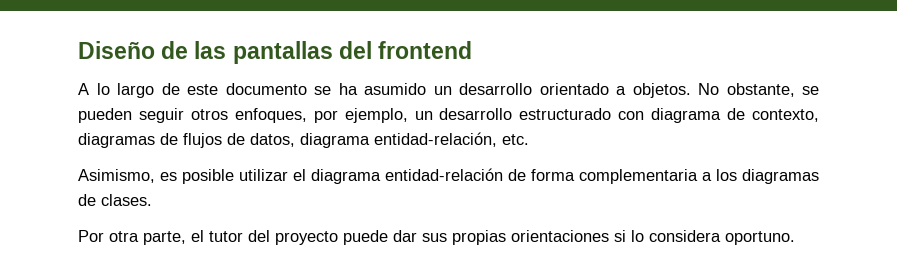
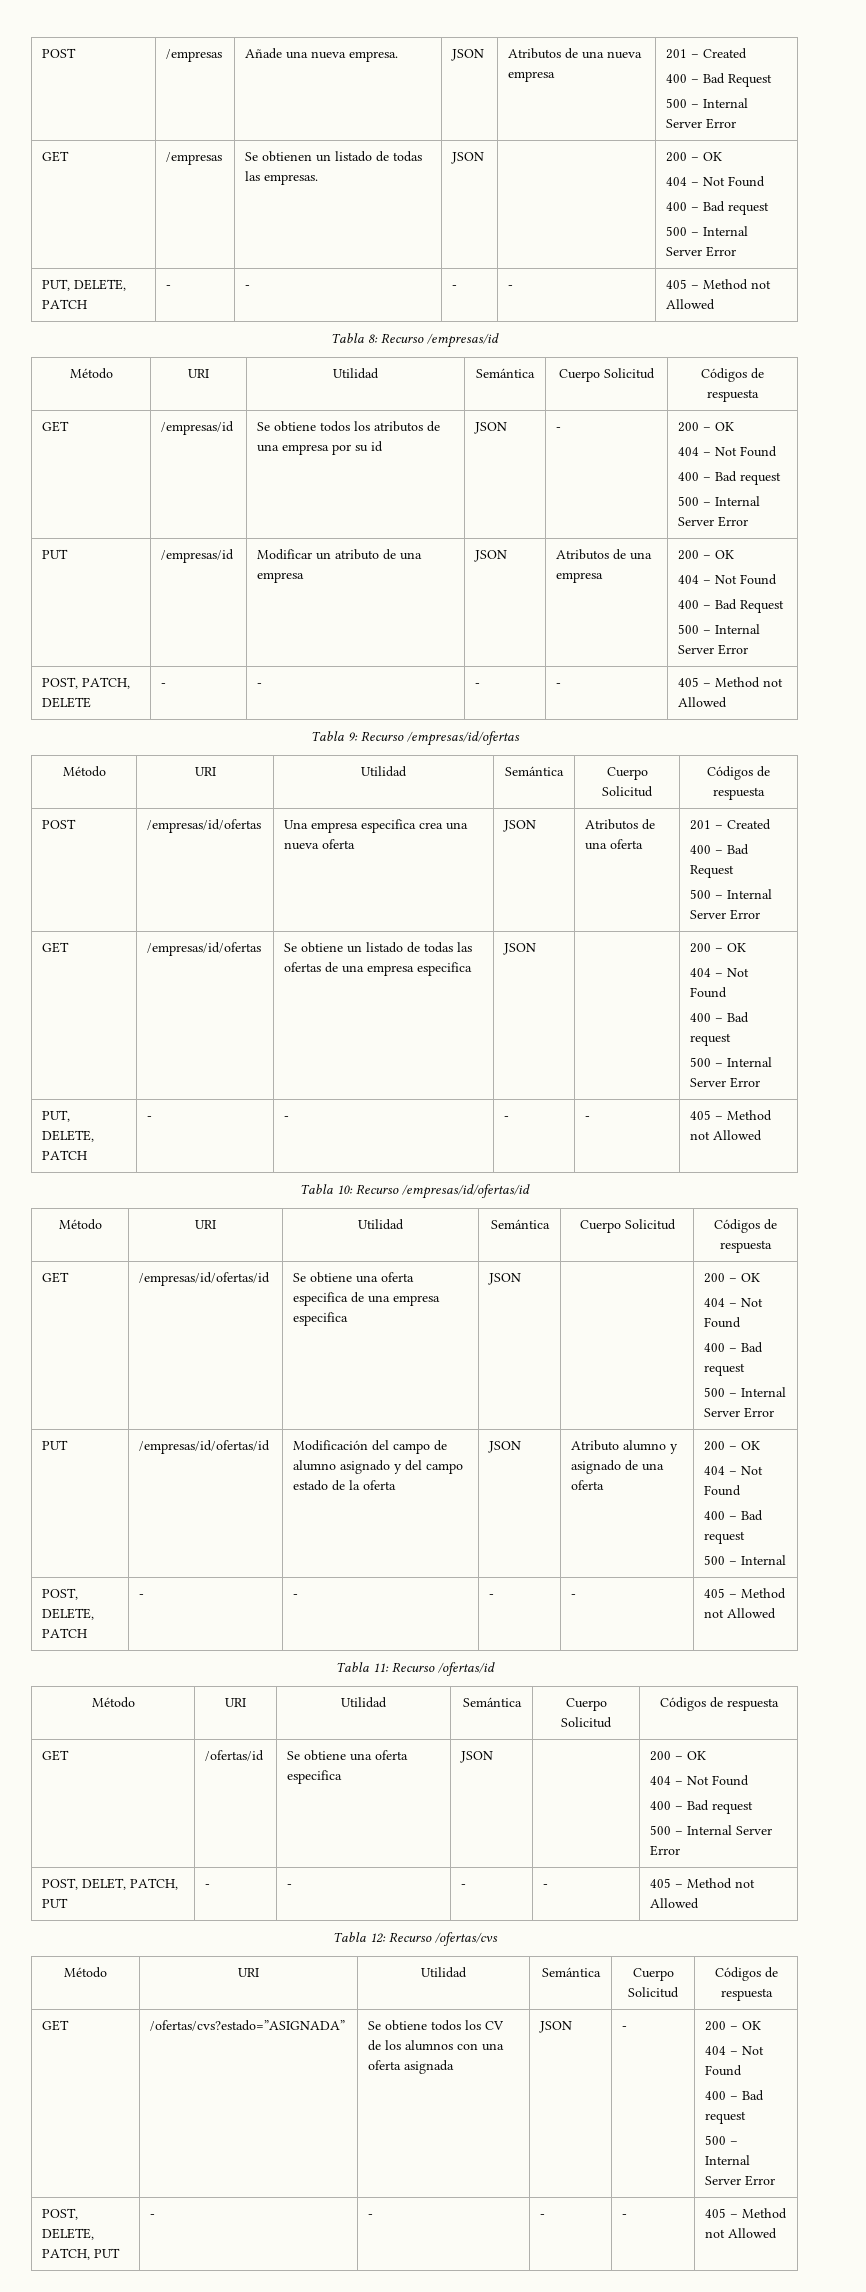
[78,41,473,64] [78,83,819,98] [78,108,819,123] [78,132,529,148] [78,168,819,184] [78,194,152,206] [78,230,795,245] Diseño de las pantallas del frontend // A lo largo de este documento se ha asumido un desarrollo orientado a objetos. No obstante, se pueden seguir otros enfoques, por ejemplo, un desarrollo estructurado con diagrama de contexto, diagramas de flujos de datos, diagrama entidad-relación, etc. // Asimismo, es posible utilizar el diagrama entidad-relación de forma complementaria a los diagramas de clases. // Por otra parte, el tutor del proyecto puede dar sus propias orientaciones si lo considera oportuno. -> [42,48,77,58] [166,49,223,62] [245,48,399,62] [451,49,485,61] [508,48,643,59] [508,71,556,82] [666,48,748,59] [666,73,773,87] [666,98,749,108] [666,118,737,129] [42,151,70,162] [166,152,223,165] [245,151,423,162] [245,171,319,185] [451,152,485,164] [666,152,723,162] [666,176,766,187] [666,201,770,215] [666,226,749,236] [666,246,737,257] [42,279,127,291] [42,299,88,309] [166,285,172,289] [245,285,251,289] [452,285,458,289] [508,285,514,289] [666,279,772,290] [666,299,716,310] [331,333,499,348] [69,368,113,379] [188,369,209,378] [333,368,379,379] [476,368,535,378] [559,368,655,382] [701,368,764,382] [707,389,759,402] [42,421,70,432] [161,421,235,435] [257,421,441,432] [257,441,384,455] [474,422,508,434] [556,427,562,431] [678,422,735,432] [678,446,778,457] [678,471,782,485] [678,496,761,506] [678,516,749,527] [42,549,69,559] [161,549,235,563] [257,549,423,560] [257,572,305,583] [474,550,508,562] [556,549,653,560] [556,572,604,583] [678,550,735,560] [678,574,778,585] [678,599,785,613] [678,624,761,634] [678,644,749,655] [42,677,131,689] [42,697,92,708] [161,683,167,687] [257,683,263,687] [475,683,481,687] [556,683,562,687] [678,677,784,688] [678,697,728,708] [310,731,520,746] [62,766,106,777] [194,767,216,776] [361,766,407,777] [505,766,564,776] [606,767,648,780] [602,786,653,797] [707,766,770,780] [713,787,765,800] [42,819,77,829] [147,819,262,833] [284,819,469,833] [284,839,356,850] [503,820,537,832] [585,819,656,830] [585,839,644,850] [690,819,772,830] [690,844,750,855] [690,865,735,878] [690,889,773,899] [690,909,761,920] [42,942,70,953] [147,942,262,956] [284,942,473,953] [284,962,473,976] [503,943,537,955] [690,943,747,953] [690,968,750,977] [690,987,728,998] [690,1012,750,1023] [690,1033,732,1046] [690,1057,773,1067] [690,1077,761,1088] [42,1110,71,1122] [42,1130,95,1142] [42,1150,88,1160] [147,1116,153,1120] [284,1116,290,1120] [504,1116,510,1120] [585,1116,591,1120] [690,1110,773,1121] [690,1130,763,1141] [300,1184,530,1199] [58,1219,102,1230] [195,1220,216,1229] [358,1219,404,1230] [490,1219,550,1229] [579,1219,676,1233] [714,1219,777,1233] [720,1240,772,1253] [42,1272,70,1283] [139,1272,271,1286] [293,1272,415,1283] [293,1292,441,1306] [293,1312,349,1326] [488,1273,522,1285] [704,1273,761,1283] [704,1298,764,1307] [704,1317,742,1328] [704,1342,764,1353] [704,1363,746,1376] [704,1387,787,1397] [704,1407,775,1418] [42,1440,69,1450] [139,1440,271,1454] [293,1440,448,1454] [293,1460,464,1474] [293,1480,397,1491] [488,1441,522,1453] [571,1440,679,1454] [571,1460,665,1474] [571,1480,605,1490] [704,1441,761,1451] [704,1466,764,1475] [704,1485,742,1496] [704,1510,764,1521] [704,1531,746,1544] [704,1555,787,1565] [42,1588,79,1600] [42,1608,95,1620] [42,1628,88,1638] [139,1594,145,1598] [293,1594,299,1598] [489,1594,495,1598] [571,1594,577,1598] [704,1588,787,1599] [704,1608,777,1619] [335,1662,495,1676] [91,1697,135,1708] [225,1698,246,1707] [341,1697,387,1708] [462,1697,522,1707] [565,1698,607,1711] [561,1717,612,1728] [659,1697,779,1711] [42,1750,70,1761] [205,1750,265,1761] [287,1750,409,1761] [287,1770,343,1784] [460,1751,494,1763] [650,1751,707,1761] [650,1775,750,1786] [650,1800,754,1814] [650,1825,773,1835] [650,1845,681,1856] [42,1878,179,1890] [42,1898,69,1908] [205,1884,211,1888] [287,1884,293,1888] [461,1884,467,1888] [543,1884,549,1888] [650,1878,756,1889] [650,1898,700,1909] [332,1932,498,1946] [64,1967,107,1978] [238,1968,259,1977] [421,1967,467,1978] [541,1967,601,1977] [632,1968,674,1981] [628,1987,679,1998] [714,1967,778,1981] [720,1988,773,2001] [42,2020,70,2031] [150,2020,346,2031] [368,2020,505,2031] [368,2040,505,2051] [368,2060,455,2074] [539,2021,573,2033] [622,2026,628,2030] [705,2021,762,2031] [705,2046,765,2055] [705,2065,743,2076] [705,2090,765,2101] [705,2111,747,2124] [705,2135,739,2145] [705,2155,751,2165] [705,2175,776,2186] [42,2208,79,2220] [42,2228,95,2240] [42,2248,121,2260] [150,2214,156,2218] [368,2214,374,2218] [540,2214,546,2218] [622,2214,628,2218] [705,2208,788,2219] [705,2228,778,2239] POST | /empresas | Añade una nueva empresa. | JSON | Atributos de una nueva empresa | 201 – Created // 400 – Bad Request // 500 – Internal Server Error // GET | /empresas | Se obtienen un listado de todas las empresas. | JSON | | 200 – OK // 404 – Not Found // 400 – Bad request // 500 – Internal Server Error // PUT, DELETE, PATCH | - | - | - | - | 405 – Method not Allowed // Tabla 8: Recurso /empresas/id // Método | URI | Utilidad | Semántica | Cuerpo Solicitud | Códigos de respuesta // GET | /empresas/id | Se obtiene todos los atributos de una empresa por su id | JSON | - | 200 – OK // 404 – Not Found // 400 – Bad request // 500 – Internal Server Error // PUT | /empresas/id | Modificar un atributo de una empresa | JSON | Atributos de una empresa | 200 – OK // 404 – Not Found // 400 – Bad Request // 500 – Internal Server Error // POST, PATCH, DELETE | - | - | - | - | 405 – Method not Allowed // Tabla 9: Recurso /empresas/id/ofertas // Método | URI | Utilidad | Semántica | Cuerpo Solicitud | Códigos de respuesta // POST | /empresas/id/ofertas | Una empresa especifica crea una nueva oferta | JSON | Atributos de una oferta | 201 – Created // 400 – Bad Request // 500 – Internal Server Error // GET | /empresas/id/ofertas | Se obtiene un listado de todas las ofertas de una empresa especifica | JSON | | 200 – OK // 404 – Not Found // 400 – Bad request // 500 – Internal Server Error // PUT, DELETE, PATCH | - | - | - | - | 405 – Method not Allowed // Tabla 10: Recurso /empresas/id/ofertas/id // Método | URI | Utilidad | Semántica | Cuerpo Solicitud | Códigos de respuesta // GET | /empresas/id/ofertas/id | Se obtiene una oferta especifica de una empresa especifica | JSON | | 200 – OK // 404 – Not Found // 400 – Bad request // 500 – Internal Server Error // PUT | /empresas/id/ofertas/id | Modificación del campo de alumno asignado y del campo estado de la oferta | JSON | Atributo alumno y asignado de una oferta | 200 – OK // 404 – Not Found // 400 – Bad request // 500 – Internal // POST, DELETE, PATCH | - | - | - | - | 405 – Method not Allowed // Tabla 11: Recurso /ofertas/id // Método | URI | Utilidad | Semántica | Cuerpo Solicitud | Códigos de respuesta // GET | /ofertas/id | Se obtiene una oferta especifica | JSON | | 200 – OK // 404 – Not Found // 400 – Bad request // 500 – Internal Server Error // POST, DELET, PATCH, PUT | - | - | - | - | 405 – Method not Allowed // Tabla 12: Recurso /ofertas/cvs // Método | URI | Utilidad | Semántica | Cuerpo Solicitud | Códigos de respuesta // GET | /ofertas/cvs?estado=”ASIGNADA” | Se obtiene todos los CV de los alumnos con una oferta asignada | JSON | - | 200 – OK // 404 – Not Found // 400 – Bad request // 500 – Internal Server Error // POST, DELETE, PATCH, PUT | - | - | - | - | 405 – Method not Allowed

